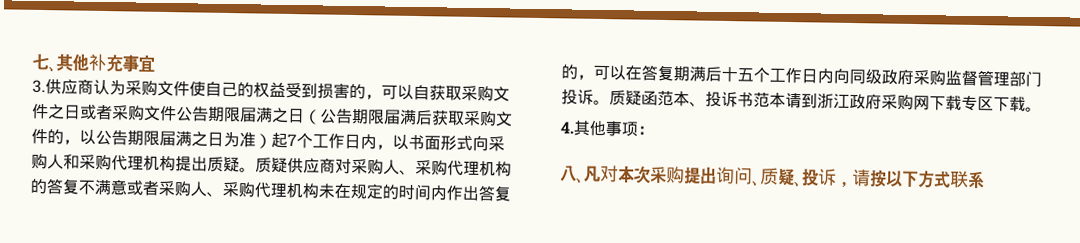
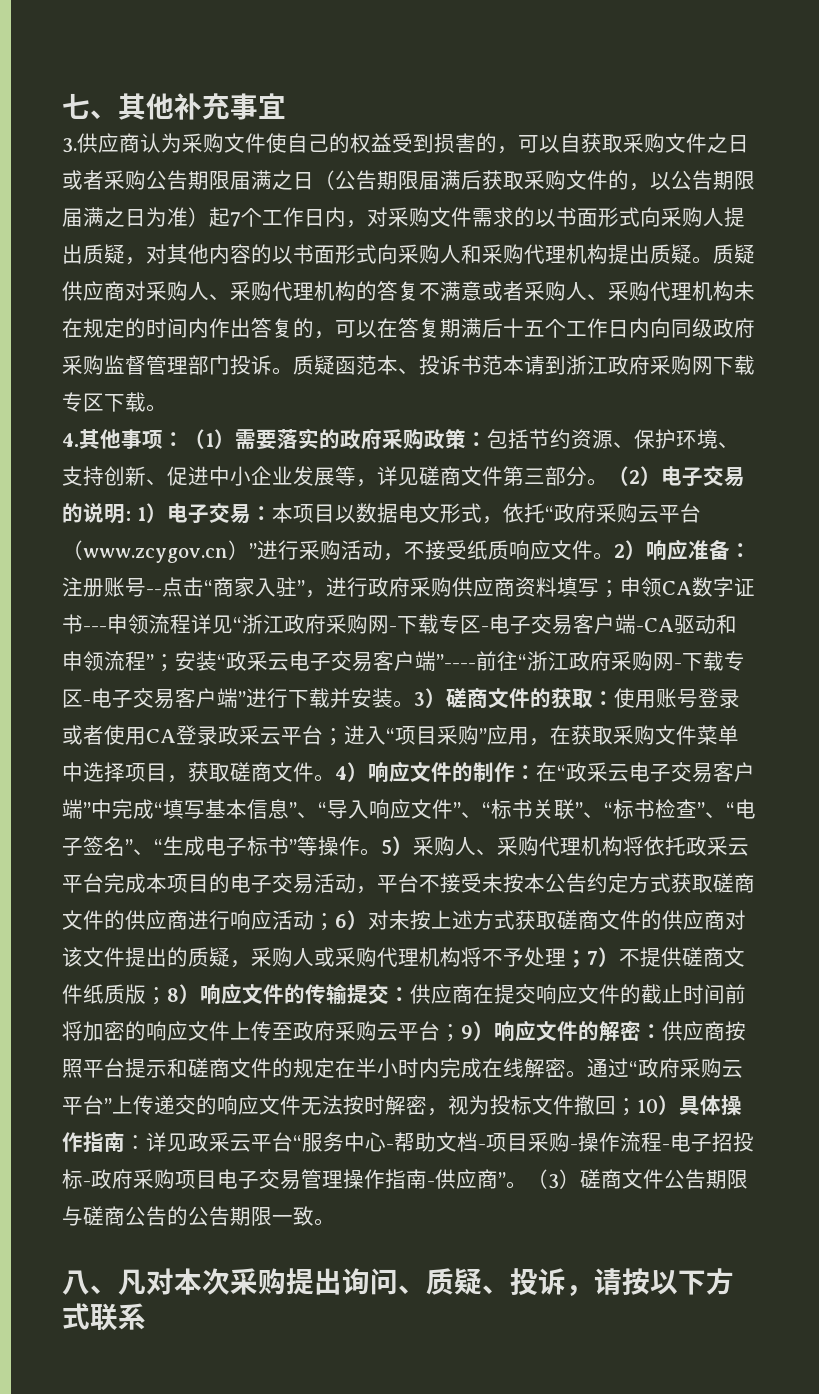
[143,105,177,122] 文件 -> (146, 180) none
(393, 147) none -> [367,207,745,227] [62,244,272,265] 对采购文件需求的以书面形式向采购人提出质疑，对其他内容的
(654, 130) none -> [184,428,739,450] [62,466,745,487] [62,503,701,524] [62,539,751,563] [62,577,755,598] [62,614,737,635] [62,651,745,672] [62,688,740,709] [62,725,739,746] [62,761,755,783] [62,799,756,820] [62,836,749,856] [62,873,755,894] [62,910,746,931] [62,947,745,968] [62,983,746,1005] [62,1020,746,1042] [62,1058,743,1078] [62,1095,742,1116] [62,1132,754,1152] [62,1169,748,1190] [62,1206,335,1226] （1）需要落实的政府采购政策：包括节约资源、保护环境、支持创新、促进中小企业发展等，详见磋商文件第三部分。（2）电子交易的说明: 1）电子交易：本项目以数据电文形式，依托“政府采购云平台（www.zcygov.cn）”进行采购活动，不接受纸质响应文件。2）响应准备：注册账号--点击“商家入驻”，进行政府采购供应商资料填写；申领CA数字证书---申领流程详见“浙江政府采购网-下载专区-电子交易客户端-CA驱动和申领流程”；安装“政采云电子交易客户端”----前往“浙江政府采购网-下载专区-电子交易客户端”进行下载并安装。3）磋商文件的获取：使用账号登录或者使用CA登录政采云平台；进入“项目采购”应用，在获取采购文件菜单中选择项目，获取磋商文件。4）响应文件的制作：在“政采云电子交易客户端”中完成“填写基本信息”、“导入响应文件”、“标书关联”、“标书检查”、“电子签名”、“生成电子标书”等操作。5）采购人、采购代理机构将依托政采云平台完成本项目的电子交易活动，平台不接受未按本公告约定方式获取磋商文件的供应商进行响应活动；6）对未按上述方式获取磋商文件的供应商对该文件提出的质疑，采购人或采购代理机构将不予处理；7）不提供磋商文件纸质版；8）响应文件的传输提交：供应商在提交响应文件的截止时间前将加密的响应文件上传至政府采购云平台；9）响应文件的解密：供应商按照平台提示和磋商文件的规定在半小时内完成在线解密。通过“政府采购云平台”上传递交的响应文件无法按时解密，视为投标文件撤回；10）具体操作指南：详见政采云平台“服务中心-帮助文档-项目采购-操作流程-电子招投标-政府采购项目电子交易管理操作指南-供应商”。（3）磋商文件公告期限与磋商公告的公告期限一致。

